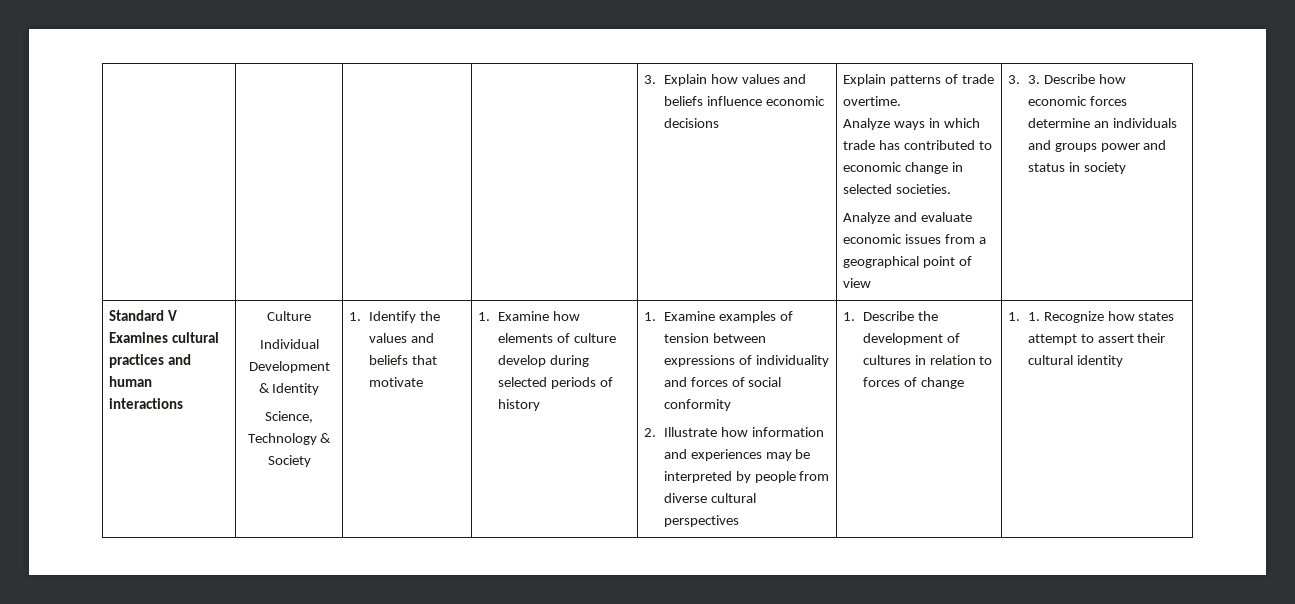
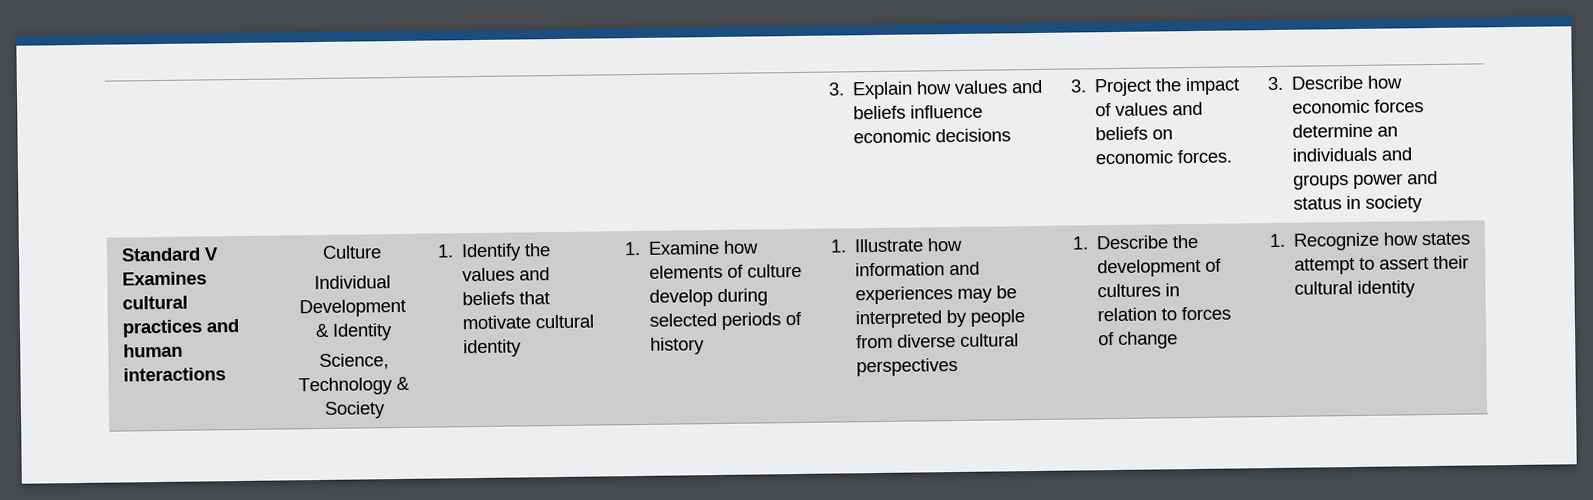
[843,74,995,86] [843,96,902,106] [843,118,981,130] [843,140,993,150] [843,162,964,174] [843,184,952,194] [843,212,973,224] [843,234,987,244] [843,256,973,268] [843,278,872,288] [1008,75,1040,84] Explain patterns of trade overtime. // Analyze ways in which trade has contributed to economic change in selected societies. // Analyze and evaluate economic issues from a geographical point of view | 3. 3. -> [1069,77,1240,97] [1094,101,1203,117] [1094,126,1173,141] [1094,149,1232,165] [1266,76,1284,91] 3. Project the impact of values and beliefs on economic forces. | 3.
(423, 382) none -> [534,314,594,329] [462,339,522,358] cultural identity
[663,311,793,323] [663,333,766,343] [663,355,829,367] [663,377,782,387] [663,399,731,411] [644,428,657,437] Examine examples of tension between expressions of individuality and forces of social conformity // 2. -> (847, 246) none
[1027,312,1040,321] 1. -> (1285, 240) none

